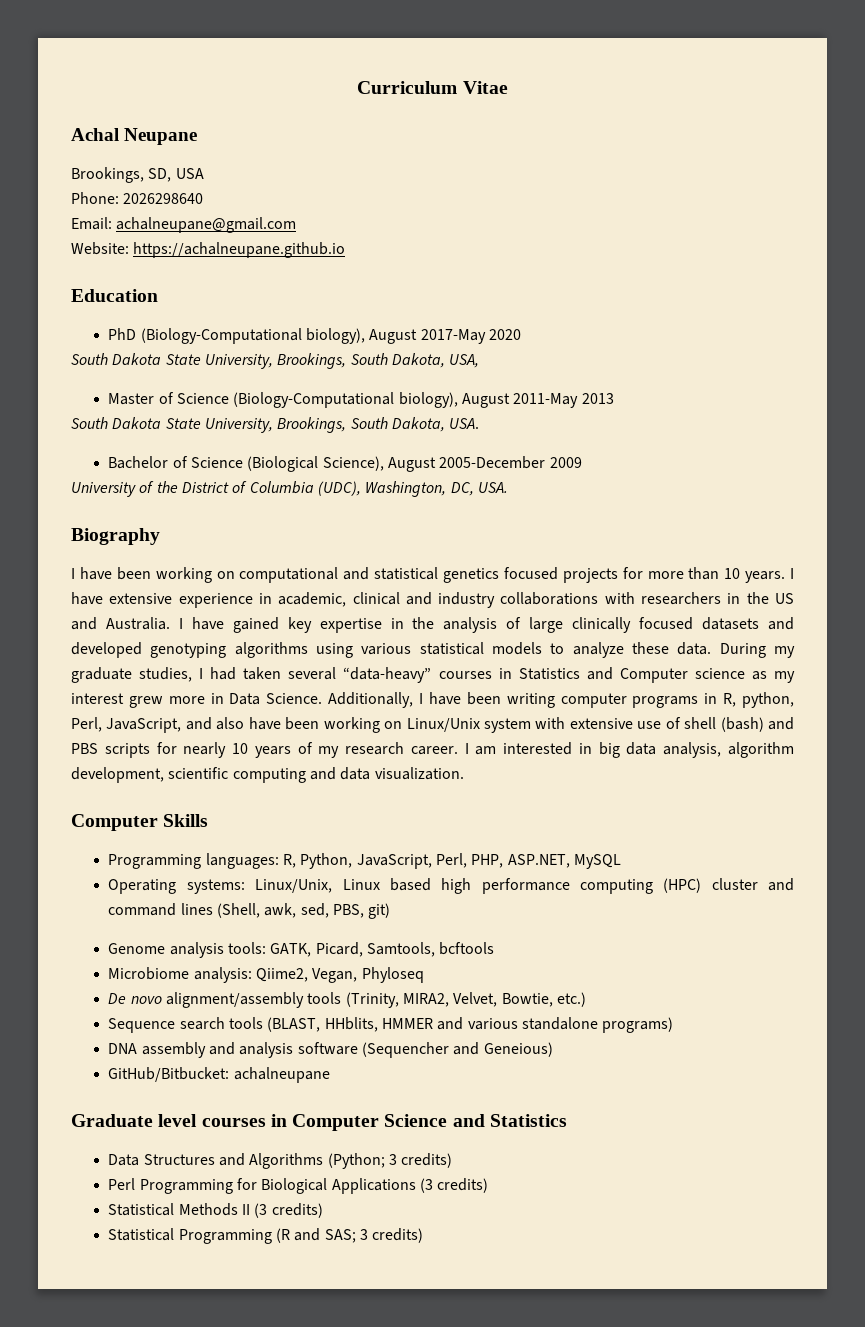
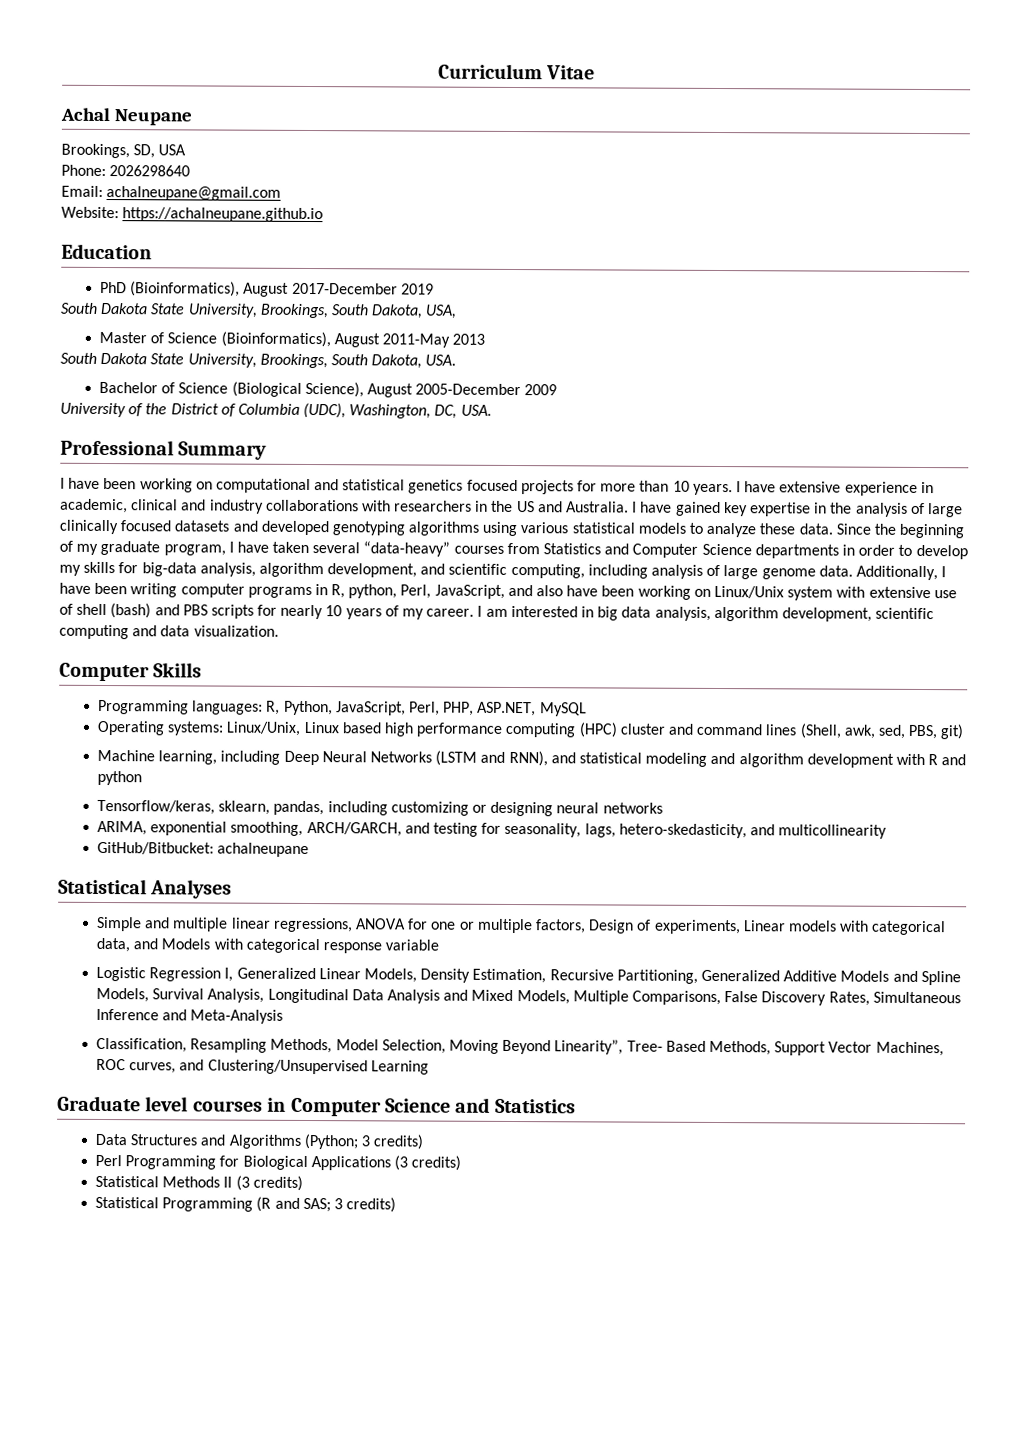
[140,328,522,344] (Biology-Computational biology), August 2017-May 2020 -> [130,281,434,297] (Bioinformatics), August 2017-December 2019
[233,392,458,408] (Biology-Computational biology), -> [220,331,331,348] (Bioinformatics),
[71,528,160,545] Biography -> [60,439,268,460] Professional Summary
[719,643,795,658] [71,667,237,683] During my graduate studies, I had -> [835,523,965,539] [59,540,269,556] Since the beginning of my graduate program, I have
[498,668,512,679] in -> [506,542,540,555] from
[694,668,795,683] [71,693,323,708] science as my interest grew more in Data Science. -> [701,543,968,560] [59,561,853,580] Science departments in order to develop my skills for big-data analysis, algorithm development, and scientific computing, including analysis of large genome data.
[345,742,405,755] research -> (425, 614) none
[108,942,495,958] [108,967,424,983] [108,992,587,1008] [108,1017,674,1033] [108,1042,553,1058] [108,1067,330,1083] Genome analysis tools: GATK, Picard, Samtools, bcftools // Microbiome analysis: Qiime2, Vegan, Phyloseq // De novo alignment/assembly tools (Trinity, MIRA2, Velvet, Bowtie, etc.) // Sequence search tools (BLAST, HHblits, HMMER and various standalone programs) // DNA assembly and analysis software (Sequencher and Geneious) // GitHub/Bitbucket: achalneupane -> [97,749,967,768] [97,770,143,786] [97,799,663,817] [97,820,888,839] [97,841,310,858] [58,878,233,899] [96,916,947,936] [96,937,440,954] [96,966,961,986] [96,987,961,1006] [96,1008,284,1024] [96,1037,944,1057] [96,1058,429,1075] Machine learning, including Deep Neural Networks (LSTM and RNN), and statistical modeling and algorithm development with R and python // Tensorflow/keras, sklearn, pandas, including customizing or designing neural networks // ARIMA, exponential smoothing, ARCH/GARCH, and testing for seasonality, lags, hetero-skedasticity, and multicollinearity // GitHub/Bitbucket: achalneupane // Statistical Analyses // Simple and multiple linear regressions, ANOVA for one or multiple factors, Design of experiments, Linear models with categorical data, and Models with categorical response variable // Logistic Regression I, Generalized Linear Models, Density Estimation, Recursive Partitioning, Generalized Additive Models and Spline Models, Survival Analysis, Longitudinal Data Analysis and Mixed Models, Multiple Comparisons, False Discovery Rates, Simultaneous Inference and Meta‐Analysis // Classification, Resampling Methods, Model Selection, Moving Beyond Linearity”, Tree‐ Based Methods, Support Vector Machines, ROC curves, and Clustering/Unsupervised Learning

